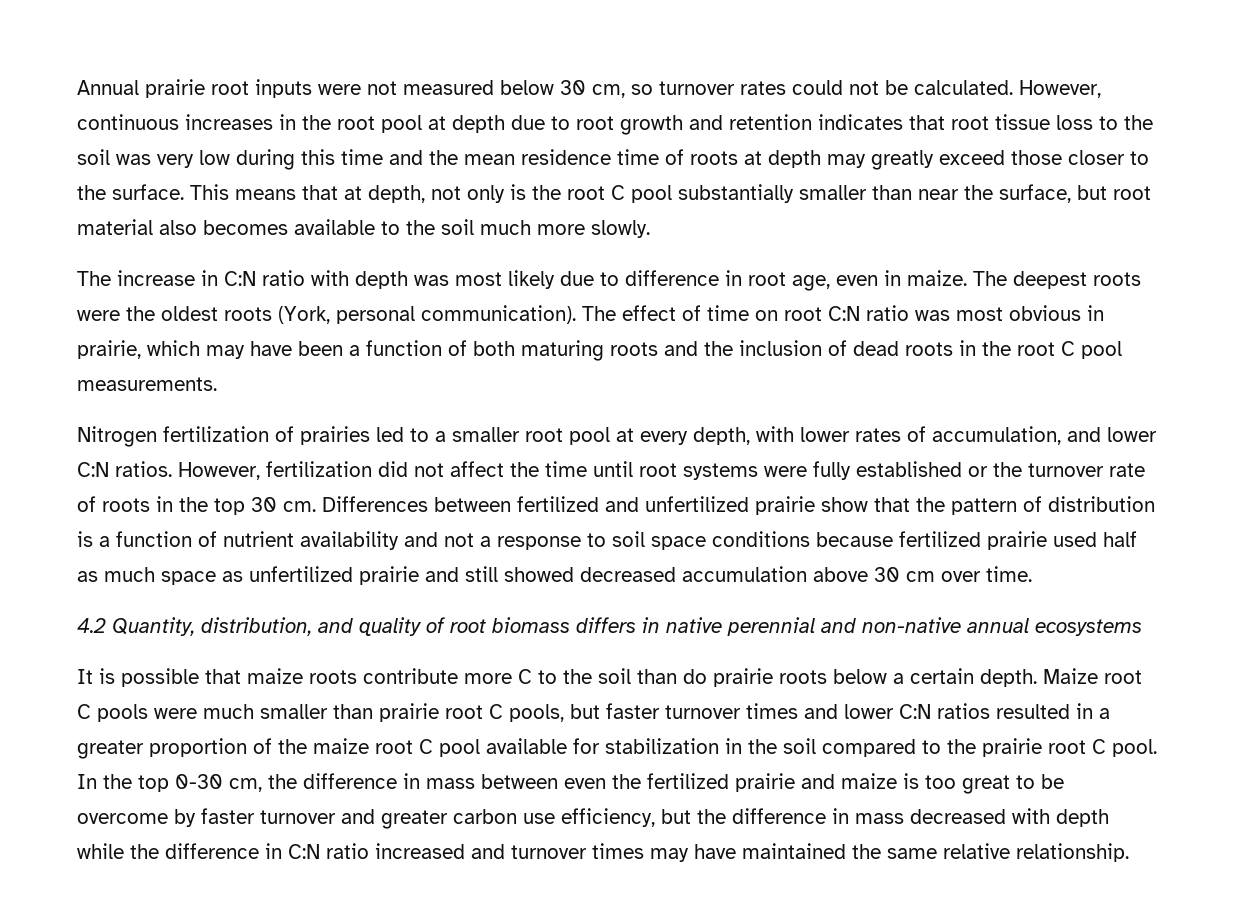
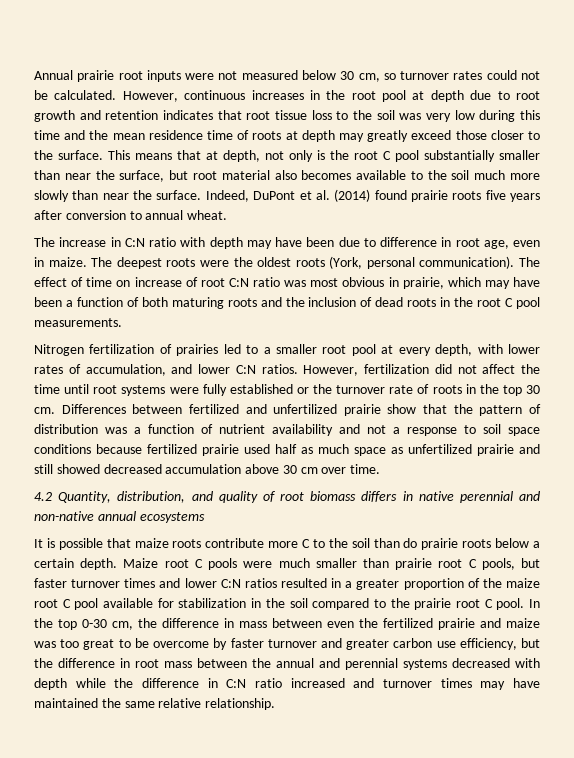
[591,220,650,238] slowly. -> [34,189,540,202] [34,210,228,220] slowly than near the surface. Indeed, DuPont et al. (2014) found prairie roots five years after conversion to annual wheat.
[414,270,555,289] was most likely -> [246,237,335,249] may have been
(778, 315) none -> [134,277,198,287] increase of
[77,531,93,547] is -> [105,427,127,434] was
[903,773,919,789] is -> [34,641,56,648] was
[855,813,904,824] mass -> [135,658,447,670] root mass between the annual and perennial systems

